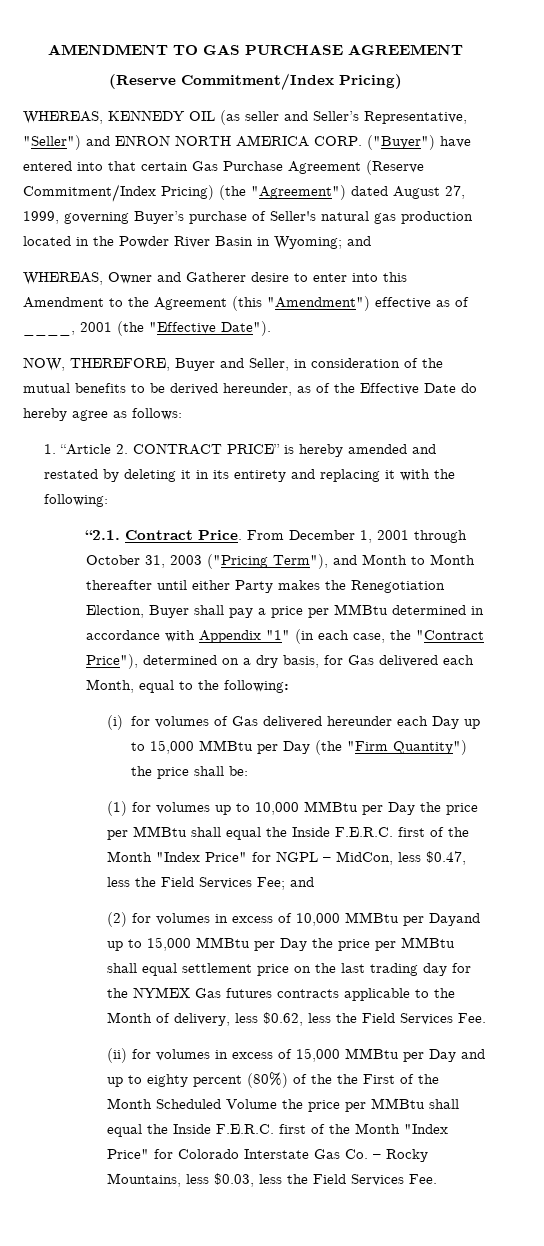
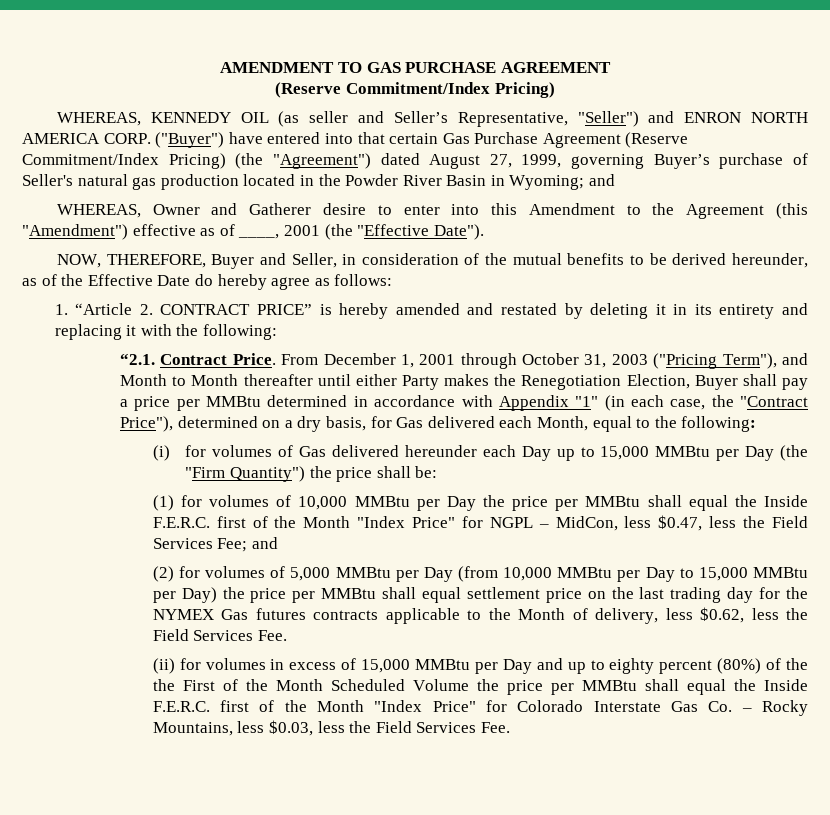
[215,803,251,815] up to -> [276,495,292,507] of
[215,912,481,926] [107,937,308,951] in excess of 10,000 MMBtu per Dayand up to 15,000 MMBtu per Day -> [270,566,809,582] [152,587,217,603] of 5,000 MMBtu per Day (from 10,000 MMBtu per Day to 15,000 MMBtu per Day)

